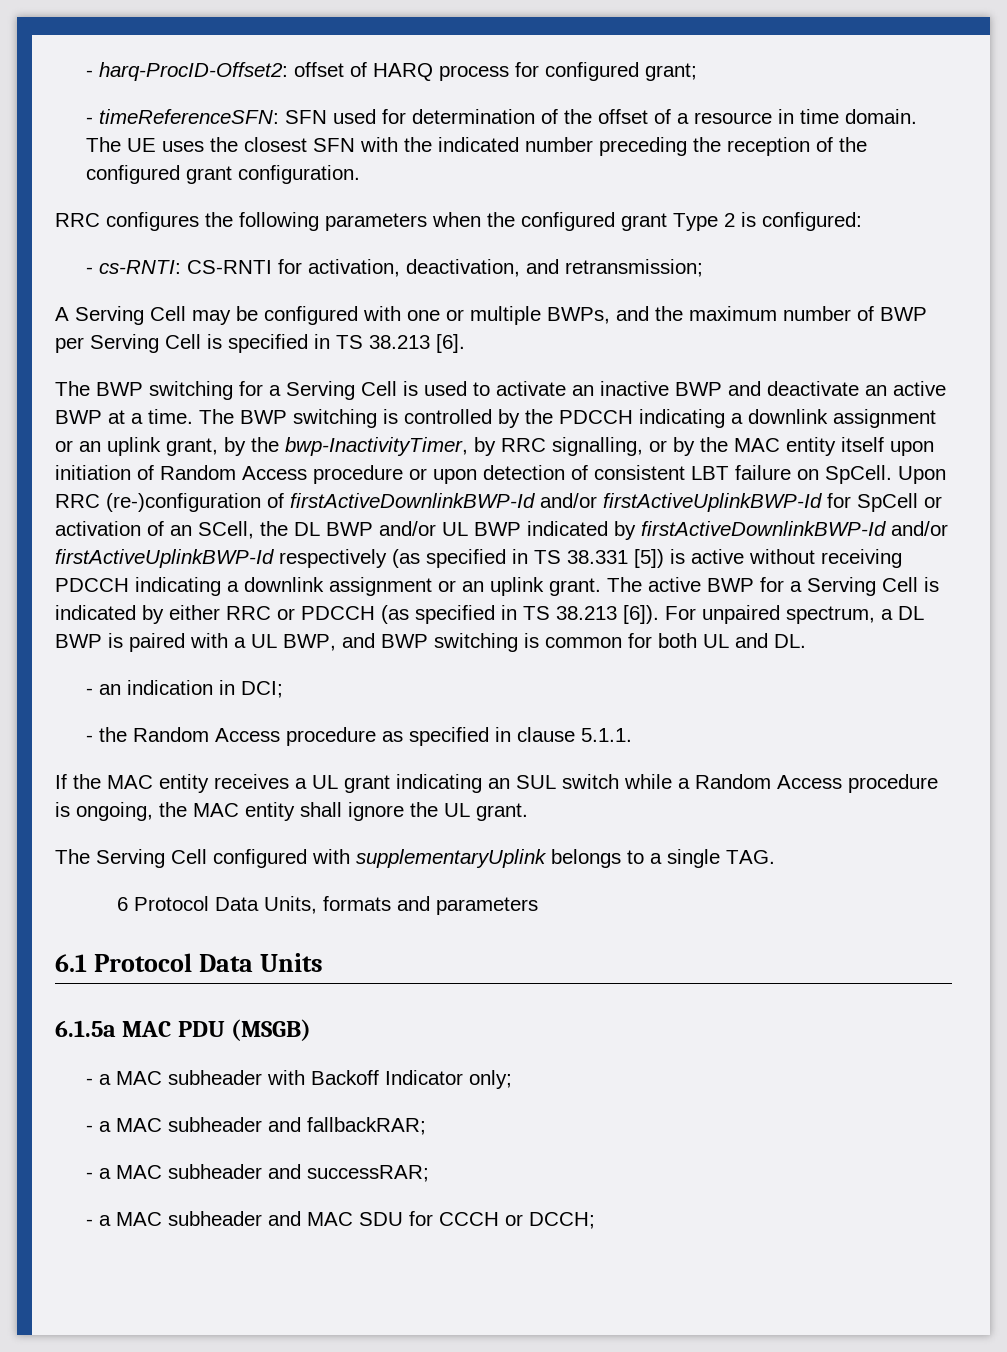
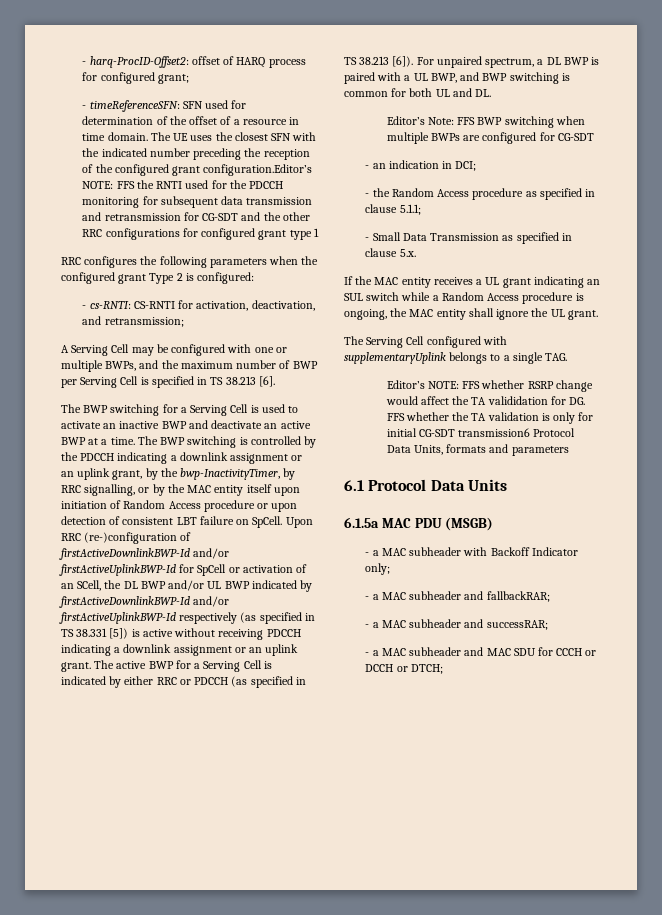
[238,165,361,184] configuration. -> [203,164,313,176] [82,180,283,189] [82,196,313,208] [82,212,310,221] [82,228,319,240] configuration.Editor’s NOTE: FFS the RNTI used for the PDCCH monitoring for subsequent data transmission and retransmission for CG-SDT and the other RRC configurations for configured grant type 1
(806, 641) none -> [386,116,585,128] [386,132,594,144] // Editor’s Note: FFS BWP switching when multiple BWPs are configured for CG-SDT
[581,728,633,742] 5.1.1. -> [399,204,421,215] [365,232,572,244] [365,248,416,257] 5.1.1; // - Small Data Transmission as specified in clause 5.x.
[117,897,129,911] 6 -> [386,380,593,392] [385,396,586,405] [386,412,594,424] [386,428,531,437] Editor’s NOTE: FFS whether RSRP change would affect the TA valididation for DG. FFS whether the TA validation is only for initial CG-SDT transmission6
[529,1212,596,1229] DCCH; -> [365,664,443,674] DCCH or DTCH;

